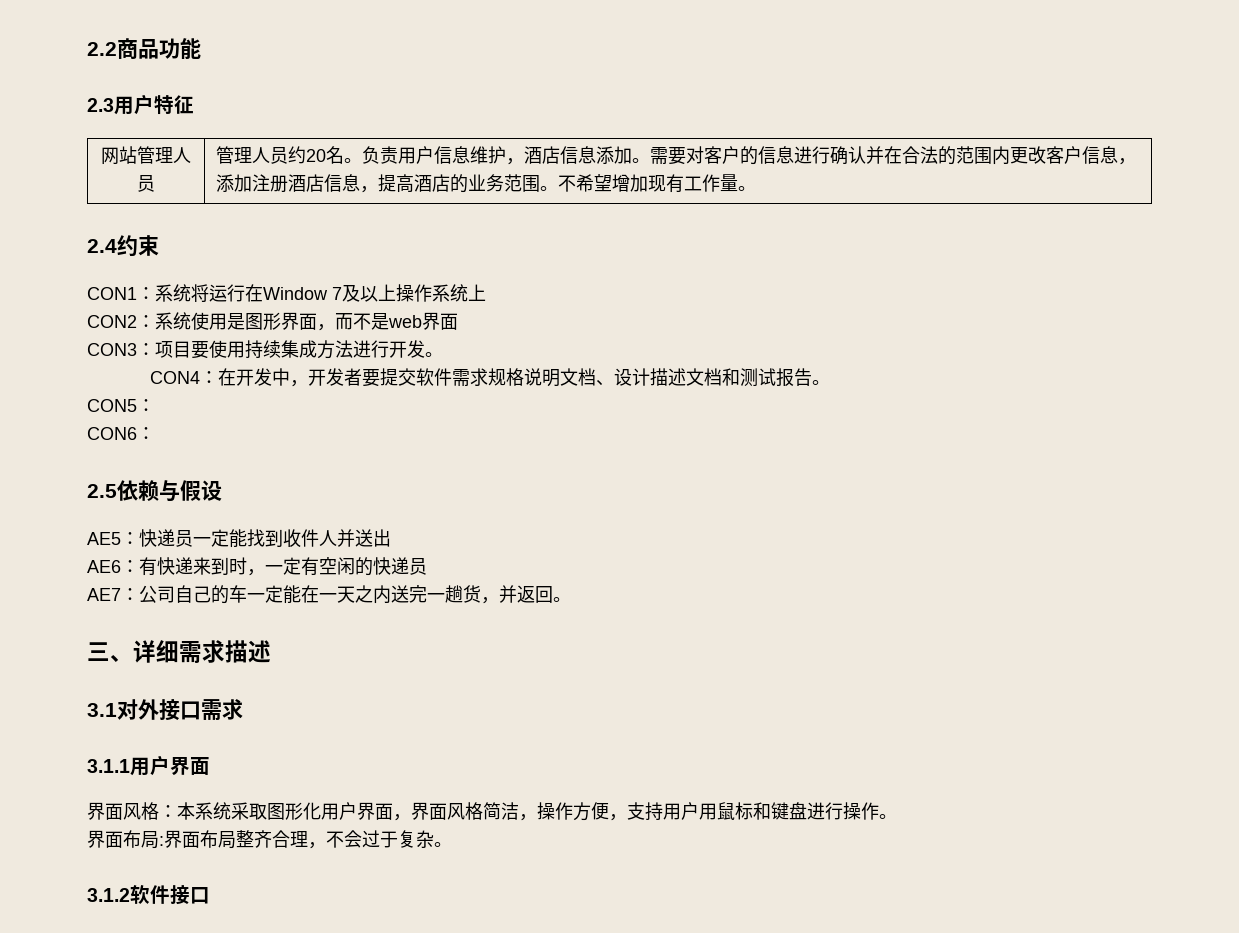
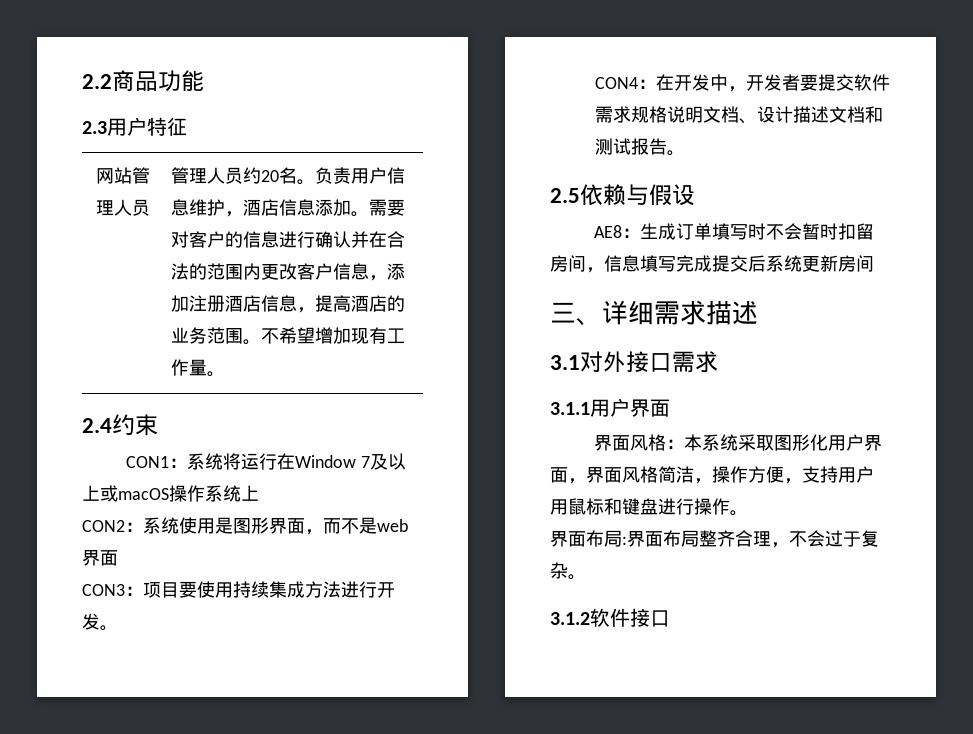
(396, 292) none -> [100,485,169,502] 或macOS
[87,399,155,412] [87,427,155,440] // CON5： // CON6： -> (685, 153) none
[87,529,391,548] [87,557,427,576] [87,585,571,604] AE5：快递员一定能找到收件人并送出 // AE6：有快递来到时，一定有空闲的快递员 // AE7：公司自己的车一定能在一天之内送完一趟货，并返回。 -> [594,223,875,240] [550,255,874,273] AE8：生成订单填写时不会暂时扣留房间，信息填写完成提交后系统更新房间

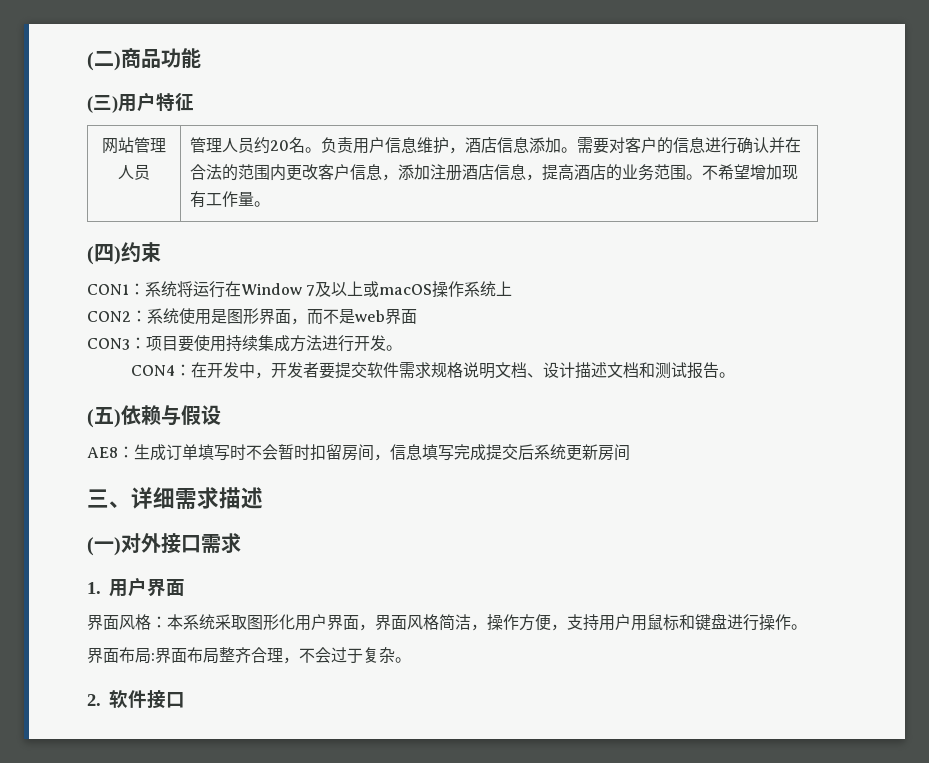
[82,74,112,89] 2.2 -> [87,51,121,71] (二)
[82,121,107,134] 2.3 -> [87,95,118,113] (三)
[82,418,112,433] 2.4 -> [87,244,121,265] (四)
[550,188,580,203] 2.5 -> [87,407,121,428] (五)
[550,355,580,370] 3.1 -> [87,537,121,556] (一)
[550,402,590,415] 3.1.1 -> [87,582,101,594] 1.
[550,612,590,625] 3.1.2 -> [87,694,101,706] 2.

